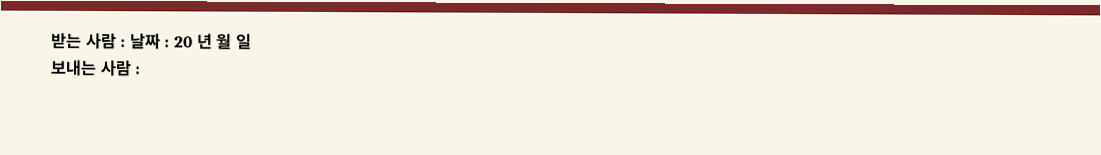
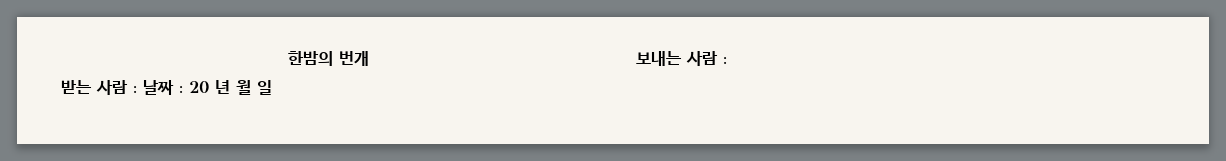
(51, 40) none -> [287,51,369,66] 한밤의 번개 //

